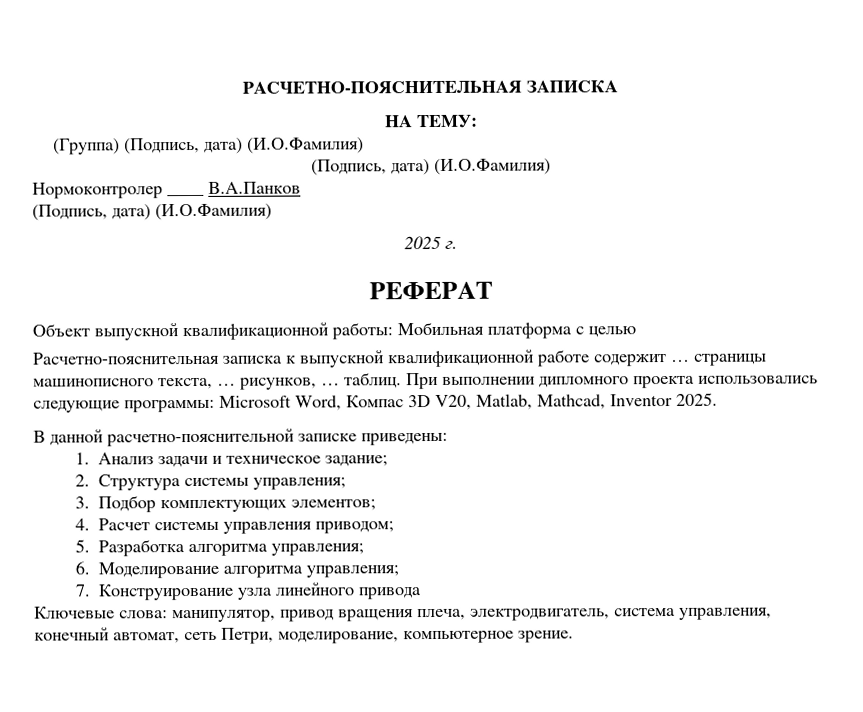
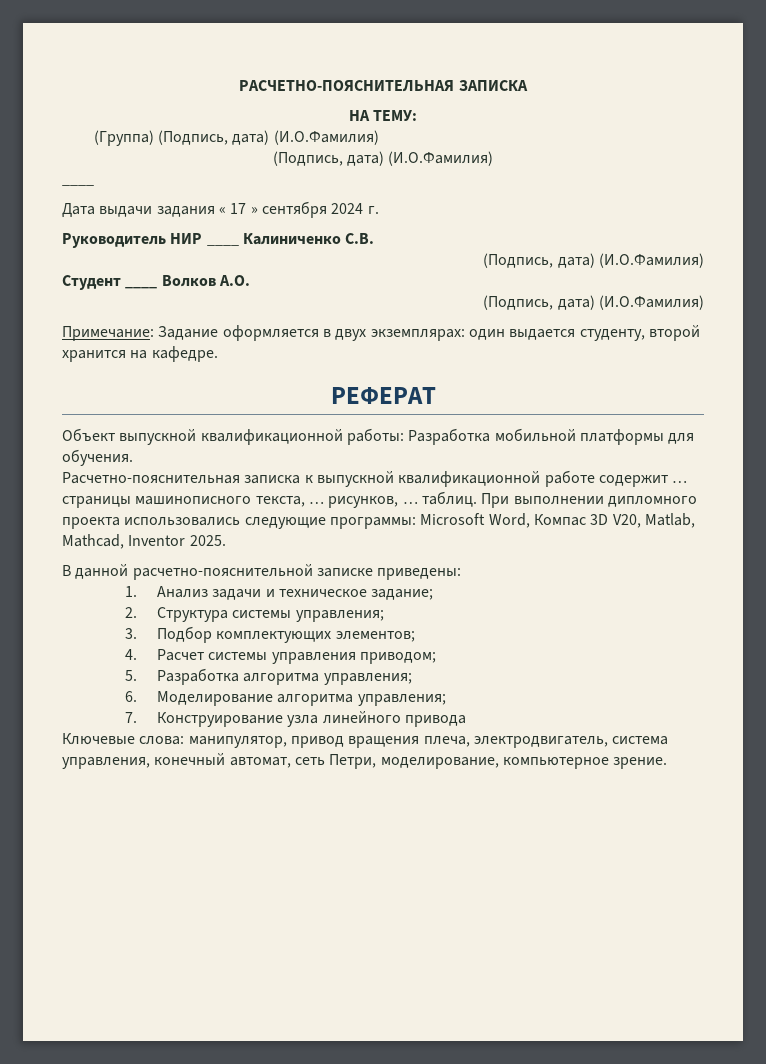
[32,181,301,199] [32,203,272,221] [404,235,458,250] Нормоконтролер ____ В.А.Панков // (Подпись, дата) (И.О.Фамилия) // 2025 г. -> [62,184,94,186] [62,201,379,218] [62,233,203,248] [206,233,375,246] [483,253,705,268] [62,275,250,290] [483,295,705,310] [62,325,700,341] [62,346,218,362] ____ // Дата выдачи задания « 17 » сентября 2024 г. // Руководитель НИР ____ Калиниченко С.В. // (Подпись, дата) (И.О.Фамилия) // Студент ____ Волков А.О. // (Подпись, дата) (И.О.Фамилия) // Примечание: Задание оформляется в двух экземплярах: один выдается студенту, второй хранится на кафедре.
[397,321,636,339] Мобильная платформа с целью -> [408,428,695,445] [62,449,133,466] Разработка мобильной платформы для обучения.

